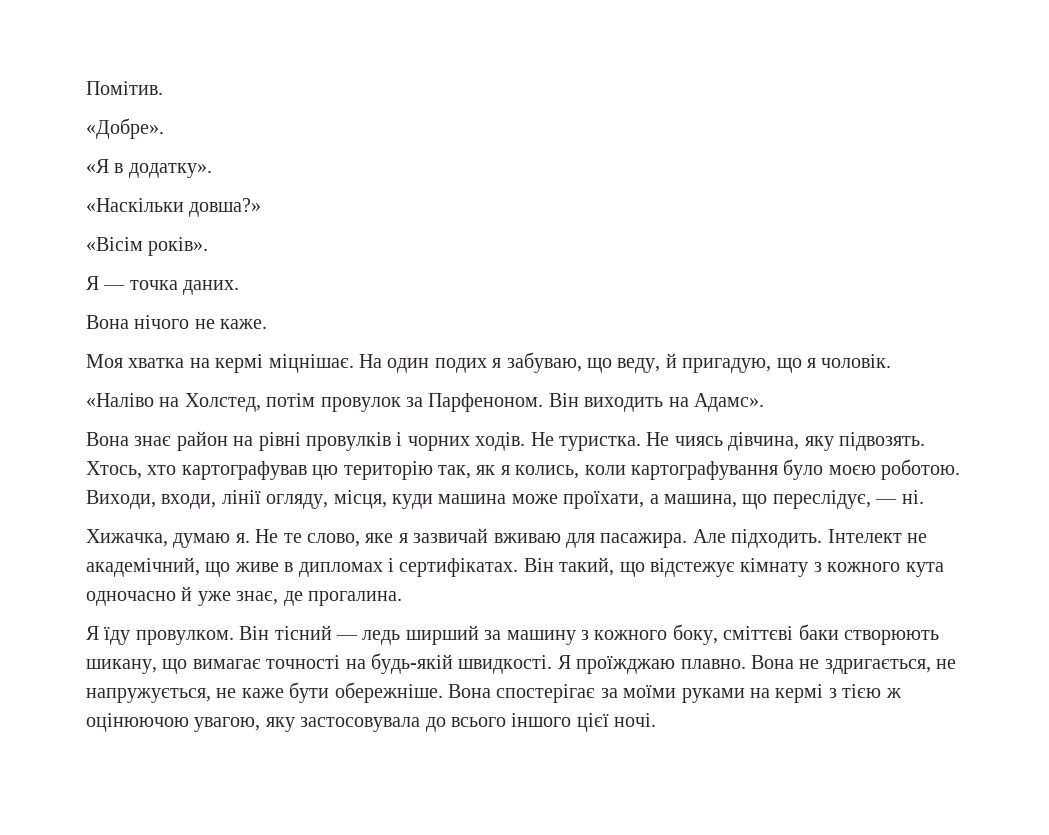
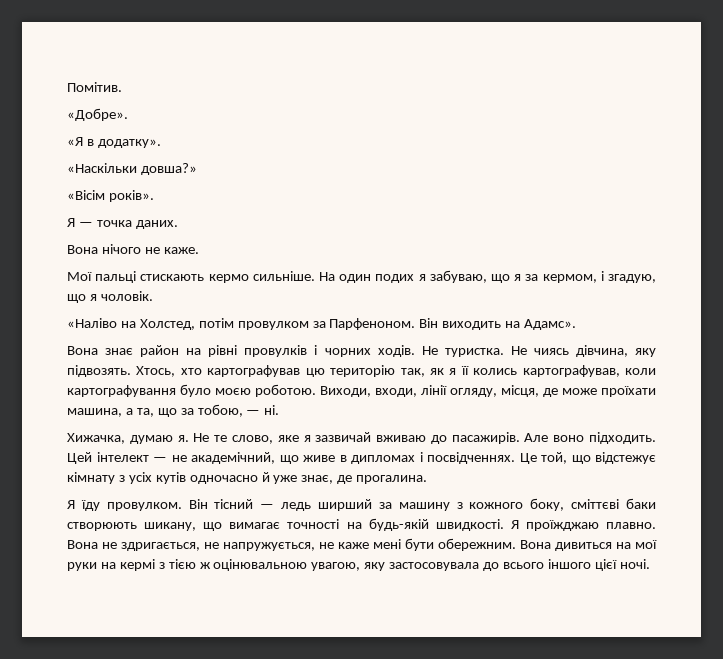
[86,354,354,373] Моя хватка на кермі міцнішає. -> [67,271,315,283] Мої пальці стискають кермо сильніше.
[617,353,772,373] веду, й пригадую, -> [514,271,656,283] я за кермом, і згадую,
[320,397,401,412] провулок -> [237,321,309,330] провулком
[515,465,580,479] колись, -> [460,365,620,377] її колись картографував,
[392,490,871,509] куди машина може проїхати, а машина, що переслідує, -> [543,386,656,397] [67,404,243,417] де може проїхати машина, а та, що за тобою,
[565,529,902,548] для пасажира. Але підходить. Інтелект -> [430,432,656,444] [67,452,167,464] до пасажирів. Але воно підходить. Цей інтелект —
[399,557,615,577] сертифікатах. Він такий, -> [427,452,567,464] посвідченнях. Це той,
[827,562,944,577] кожного кута -> [128,472,186,484] усіх кутів
[289,682,745,703] бути обережніше. Вона спостерігає за моїми руками -> [373,538,657,551] [67,562,97,571] мені бути обережним. Вона дивиться на мої руки
[86,713,189,732] оцінюючою -> [213,559,308,571] оцінювальною

